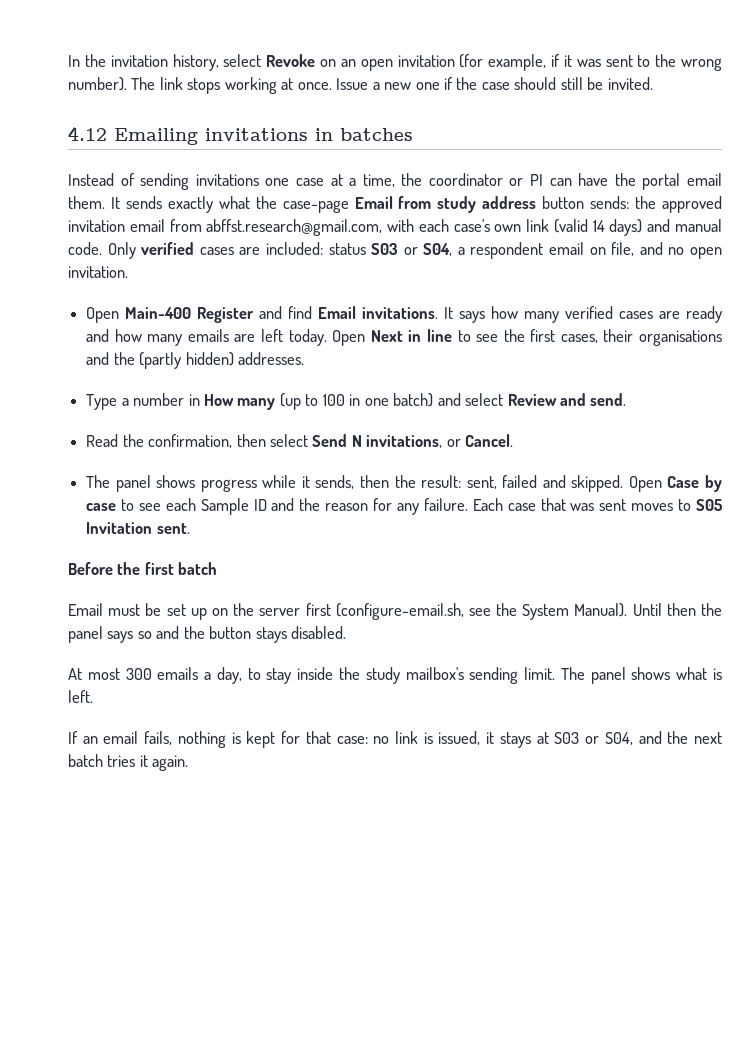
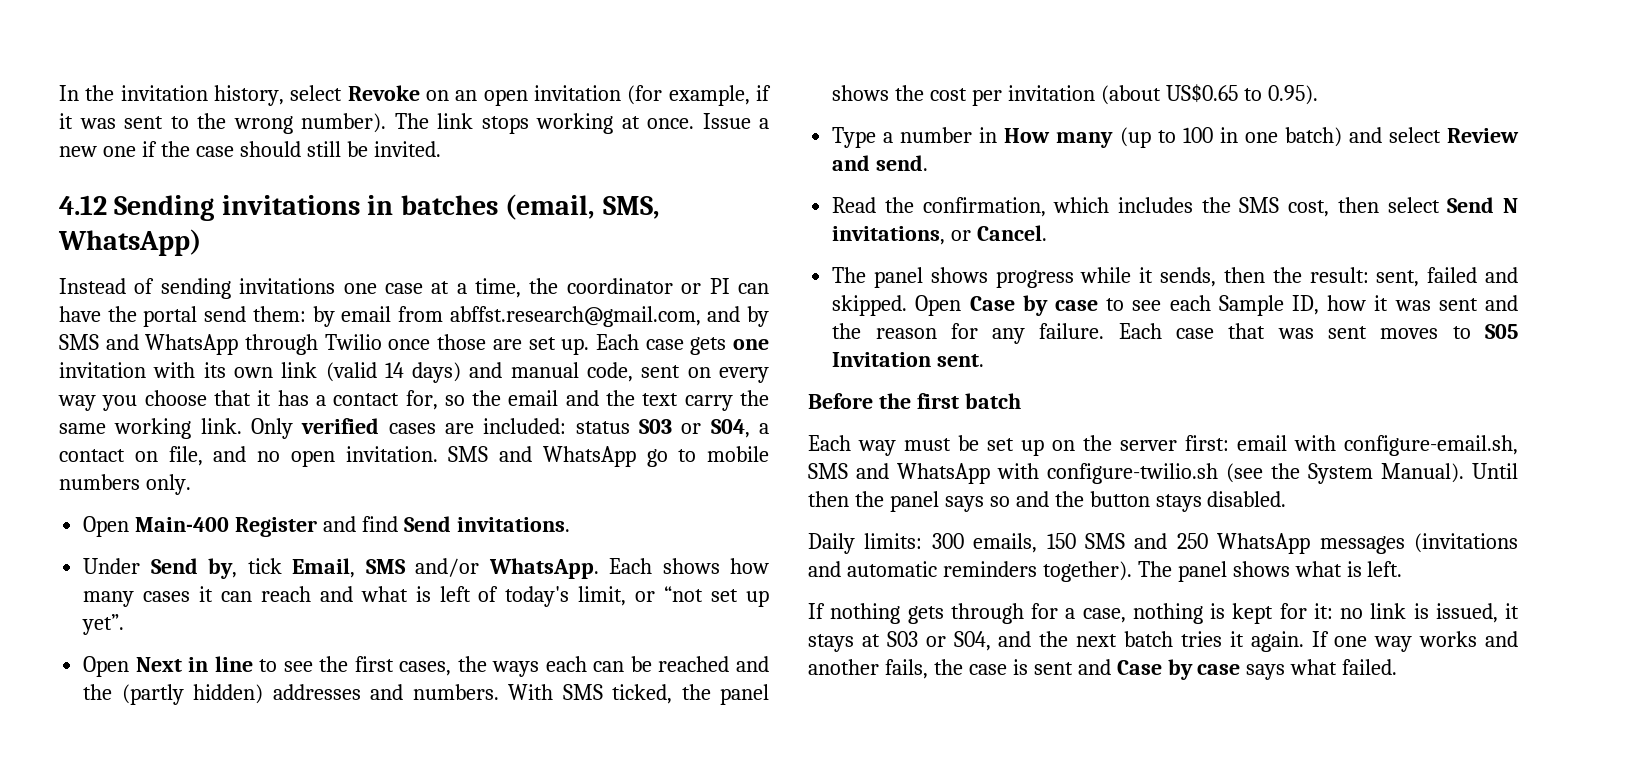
[114,128,198,145] Emailing -> [114,195,215,221] Sending
(413, 134) none -> [505,194,660,220] [58,229,201,256] (email, SMS, WhatsApp)
[686,173,722,186] [68,196,723,213] [68,219,490,236] email them. It sends exactly what the case-page Email from study address button sends: the approved invitation email from abffst.research@gmail.com, with each case's -> [204,306,769,327] [59,334,770,355] [59,362,226,378] send them: by email from abffst.research@gmail.com, and by SMS and WhatsApp through Twilio once those are set up. Each case gets one invitation with its
[68,242,102,255] code. -> [587,362,769,383] [58,390,769,411] [59,418,242,439] code, sent on every way you choose that it has a contact for, so the email and the text carry the same working link.
[470,242,585,259] respondent email -> [59,449,125,462] contact
(128, 272) none -> [448,446,769,467] [59,474,191,495] SMS and WhatsApp go to mobile numbers only.
[318,306,357,319] Email -> [403,516,451,532] Send
[444,306,723,323] [86,329,327,346] It says how many verified cases are ready and how many emails are left today. -> [83,558,770,579] [83,586,769,607] [82,614,125,635] // Under Send by, tick Email, SMS and/or WhatsApp. Each shows how many cases it can reach and what is left of today's limit, or “not set up yet”. //
[603,329,722,346] [86,352,304,369] their organisations and the (partly hidden) addresses. -> [457,656,769,677] [83,684,770,705] [832,84,1318,106] the ways each can be reached and the (partly hidden) addresses and numbers. With SMS ticked, the panel shows the cost per invitation (about US$0.65 to 0.95).
(233, 441) none -> [1053,197,1330,217] which includes the SMS cost,
[253,499,267,511] ID -> [1292,295,1478,315] ID, how it was sent
[68,603,103,616] Email -> [808,435,896,456] Each way
[305,603,491,620] first (configure-email.sh, see -> [1185,435,1518,456] [808,463,1263,484] first: email with configure-email.sh, SMS and WhatsApp with configure-twilio.sh (see
[68,667,556,684] At most 300 emails a day, to stay inside the study mailbox's sending limit. -> [808,533,1518,554] [808,561,1132,582] Daily limits: 300 emails, 150 SMS and 250 WhatsApp messages (invitations and automatic reminders together).
[82,731,173,745] an email fails, -> [830,603,1126,624] nothing gets through for a case,
[305,731,368,744] that case: -> [1313,603,1333,619] it:
(189, 763) none -> [1311,631,1518,652] [808,659,1398,680] If one way works and another fails, the case is sent and Case by case says what failed.

